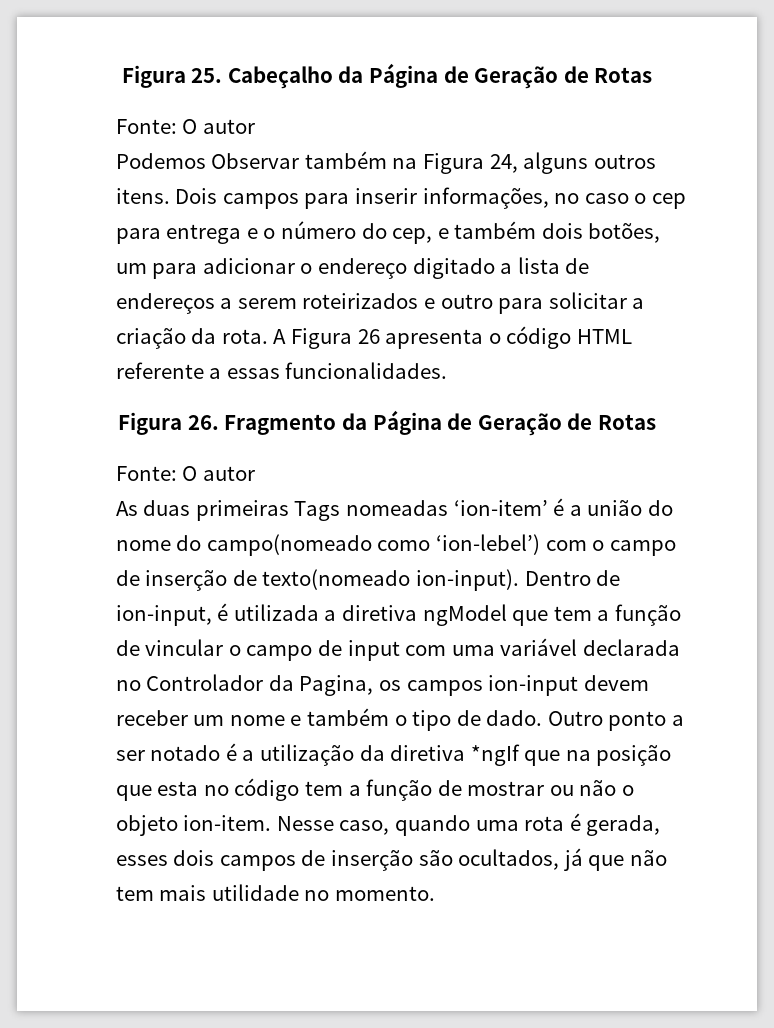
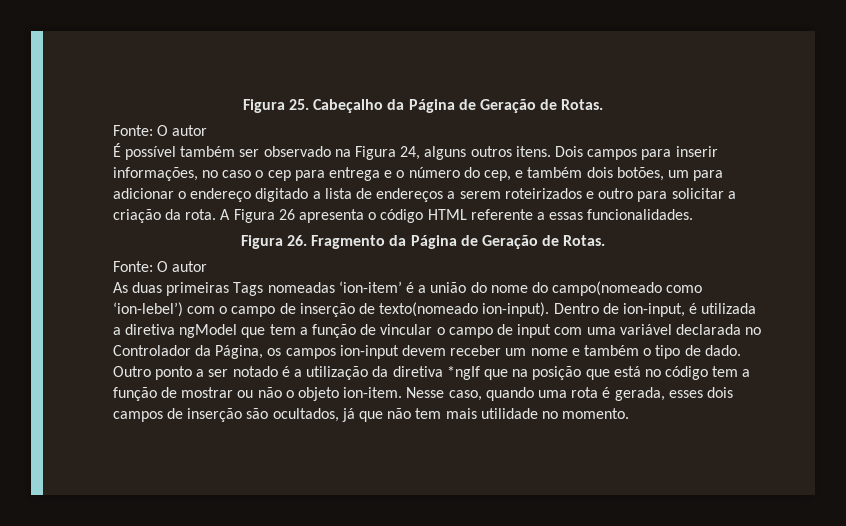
[594,67,653,83] [115,119,255,134] [115,151,387,169] Rotas // Fonte: O autor // Podemos Observar também -> [561,99,604,110] [112,125,208,136] [112,143,331,160] Rotas. // Fonte: O autor // É possível também ser observado
[597,414,656,430] Rotas -> [563,235,606,246] Rotas.
[299,675,374,696] Pagina, -> [215,345,264,359] Página,
[157,781,199,796] esta -> [613,366,641,377] está

